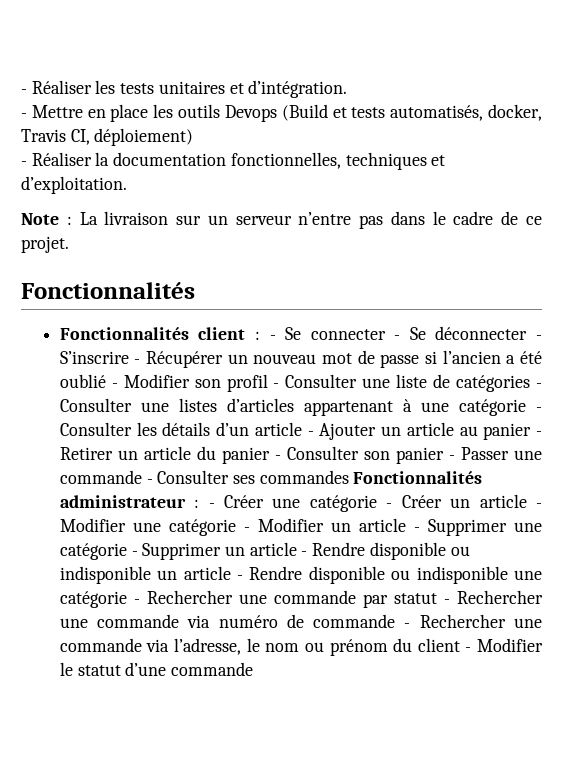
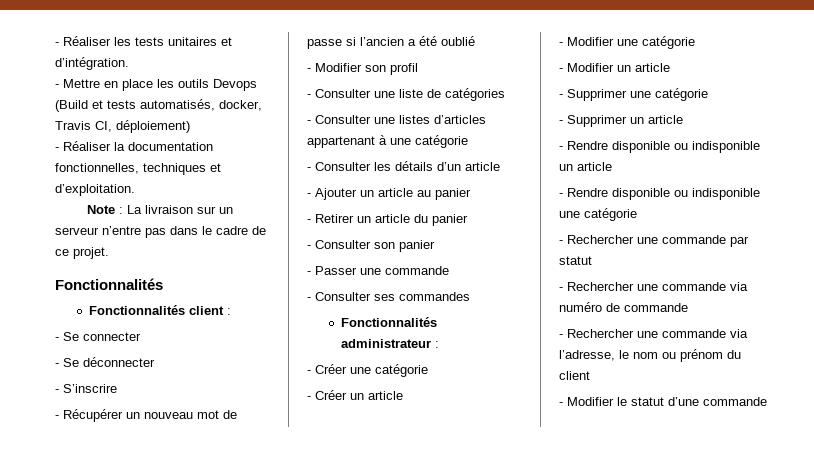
(260, 335) none -> (231, 311) //
(386, 334) none -> (141, 336) //
(528, 333) none -> (155, 362) //
(129, 357) none -> (117, 388) //
(106, 381) none -> (475, 41) //
(268, 383) none -> (418, 69) //
(531, 383) none -> (505, 94) //
(526, 407) none -> (468, 141) //
(302, 429) none -> (500, 166) //
(532, 431) none -> (471, 194) //
(270, 455) none -> (468, 220) //
(444, 455) none -> (435, 246) //
(142, 477) none -> (449, 270) //
(349, 477) none -> (470, 296) //
(200, 503) none -> (439, 344) //
(377, 503) none -> (428, 370) //
(527, 501) none -> (403, 395) //
(236, 527) none -> (695, 42) //
(406, 525) none -> (670, 67) //
(127, 551) none -> (708, 94) //
(297, 549) none -> (683, 119) //
(231, 573) none -> (612, 166) //
(127, 599) none -> (637, 214) //
(437, 598) none -> (592, 260) //
(396, 621) none -> (688, 307) //
(460, 645) none -> (590, 375) //

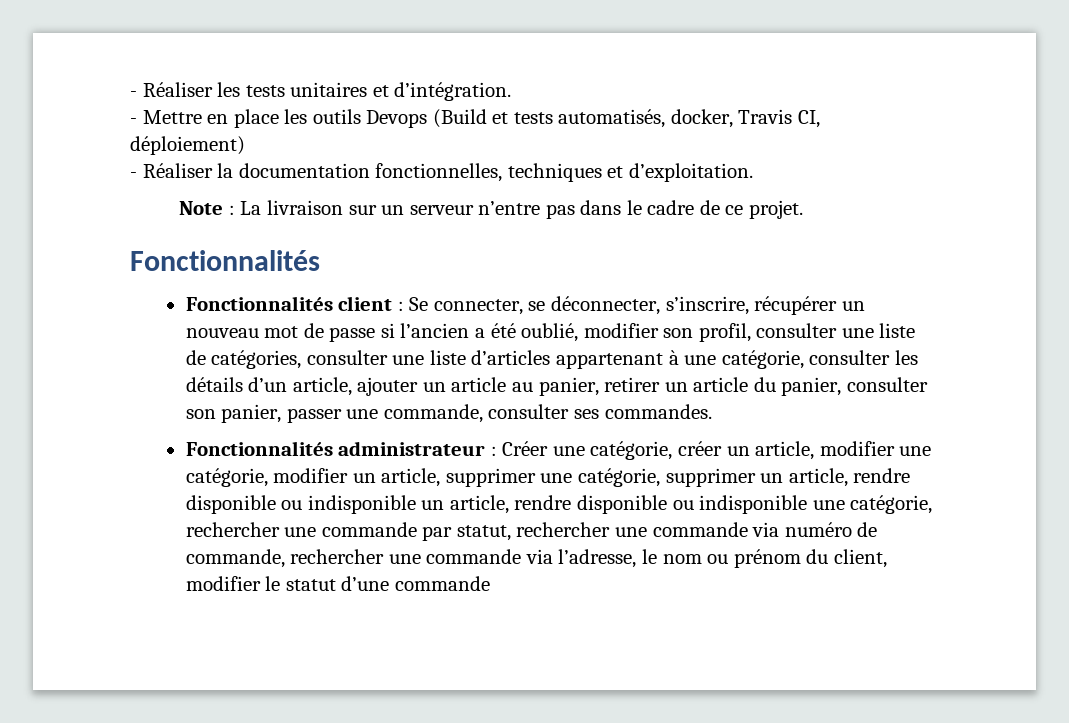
[55,332,141,341] [55,357,155,367] [55,384,117,393] [55,409,123,422] // - Se connecter // - Se déconnecter // - S’inscrire // - Récupérer -> [409,296,838,315] Se connecter, se déconnecter, s’inscrire, récupérer
[441,36,475,46] [307,63,418,75] [307,88,505,101] [307,115,486,124] [307,135,468,148] [307,161,500,171] [307,188,471,200] [307,214,468,226] [307,240,435,252] [307,266,449,275] [307,292,470,301] oublié // - Modifier son profil // - Consulter une liste de catégories // - Consulter une listes d’articles appartenant à une catégorie // - Consulter les détails d’un article // - Ajouter un article au panier // - Retirer un article du panier // - Consulter son panier // - Passer une commande // - Consulter ses commandes -> [521,323,916,342] [185,350,918,369] [185,377,928,396] [185,404,712,423] oublié, modifier son profil, consulter une liste de catégories, consulter une liste d’articles appartenant à une catégorie, consulter les détails d’un article, ajouter un article au panier, retirer un article du panier, consulter son panier, passer une commande, consulter ses commandes.
[307,370,311,374] // - -> (497, 451) none
[375,364,428,377] [307,390,403,400] [559,36,695,49] [559,63,670,72] [559,88,708,101] [559,115,683,127] [559,141,608,150] catégorie // - Créer un article // - Modifier une catégorie // - Modifier un article // - Supprimer une catégorie // - Supprimer un article // - Rendre -> [590,441,932,460] [185,468,911,487] catégorie, créer un article, modifier une catégorie, modifier un article, supprimer une catégorie, supprimer un article, rendre
[577,162,612,171] [559,188,608,197] article // - Rendre -> [449,495,572,514] article, rendre
[584,208,637,221] [559,235,749,247] [559,256,592,265] [559,282,634,291] catégorie // - Rechercher une commande par statut // - Rechercher -> [850,495,933,514] [185,522,611,541] catégorie, rechercher une commande par statut, rechercher
[624,303,688,312] [559,329,634,338] commande // - Rechercher -> [185,549,385,568] commande, rechercher
[559,371,590,380] [559,397,614,406] client // - Modifier -> [833,549,887,568] [185,576,261,591] client, modifier

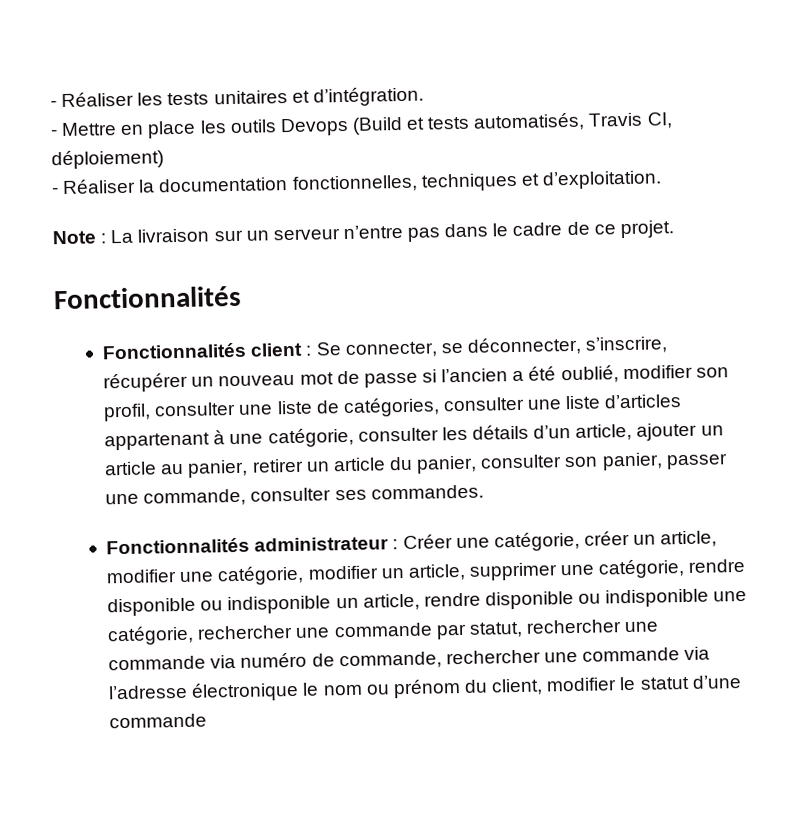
[670,109,733,128] docker, -> (586, 122) none
[665,468,848,487] supprimer un article, -> (686, 569) none
[558,549,637,568] l’adresse, -> [108,681,300,702] l’adresse électronique

